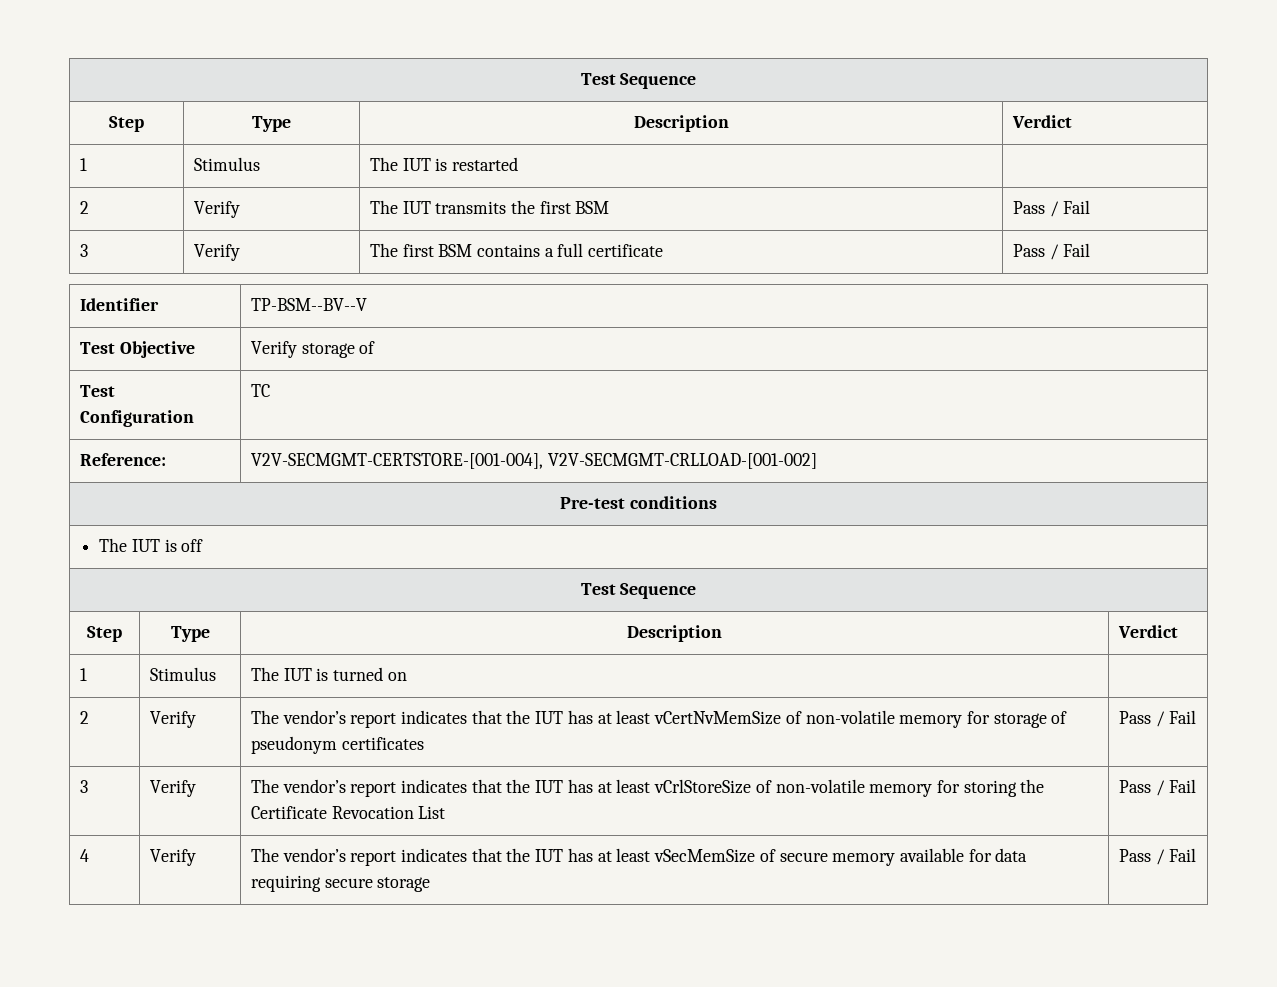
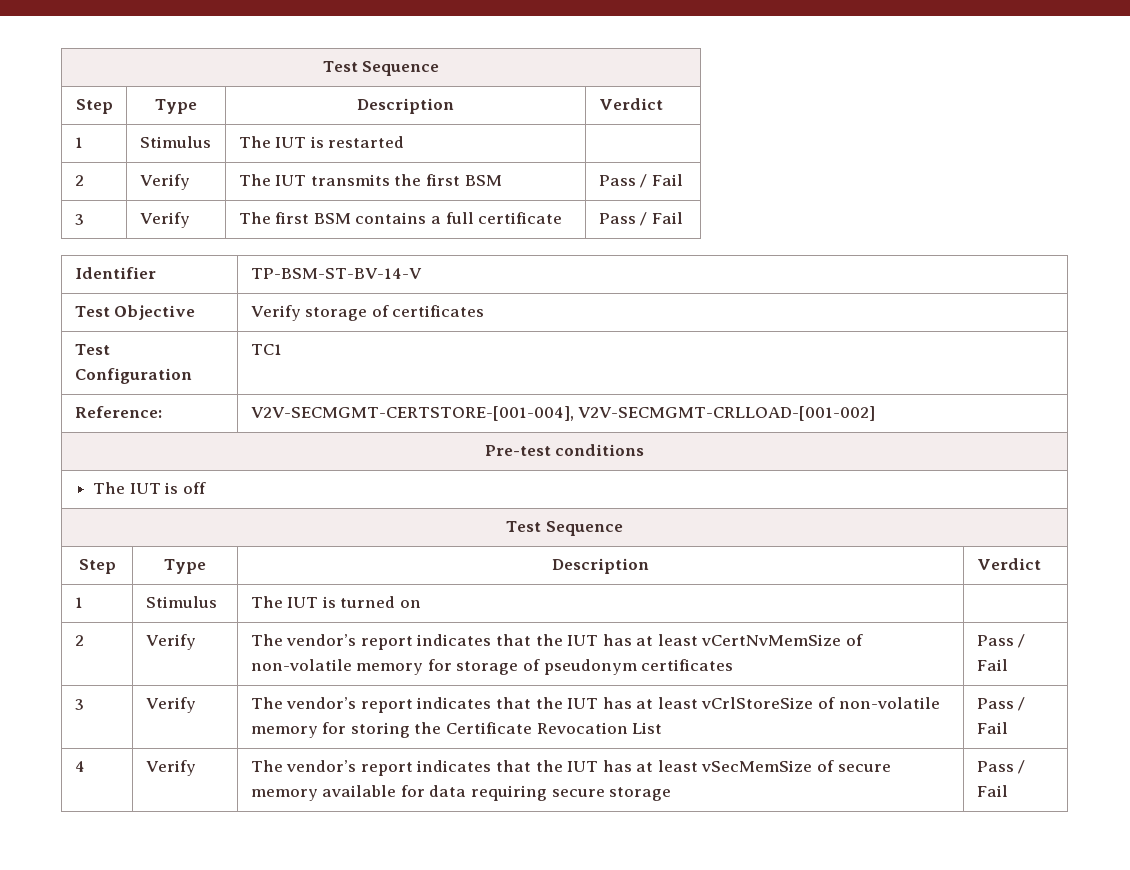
[250,298,367,311] TP-BSM--BV--V -> [250,268,422,279] TP-BSM-ST-BV-14-V
(376, 347) none -> [392,305,485,317] certificates
[250,384,270,397] TC -> [250,344,282,355] TC1

